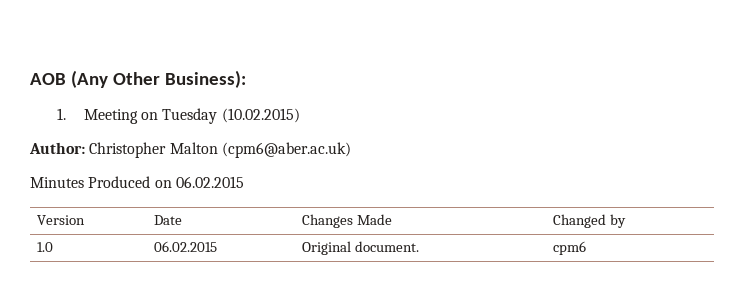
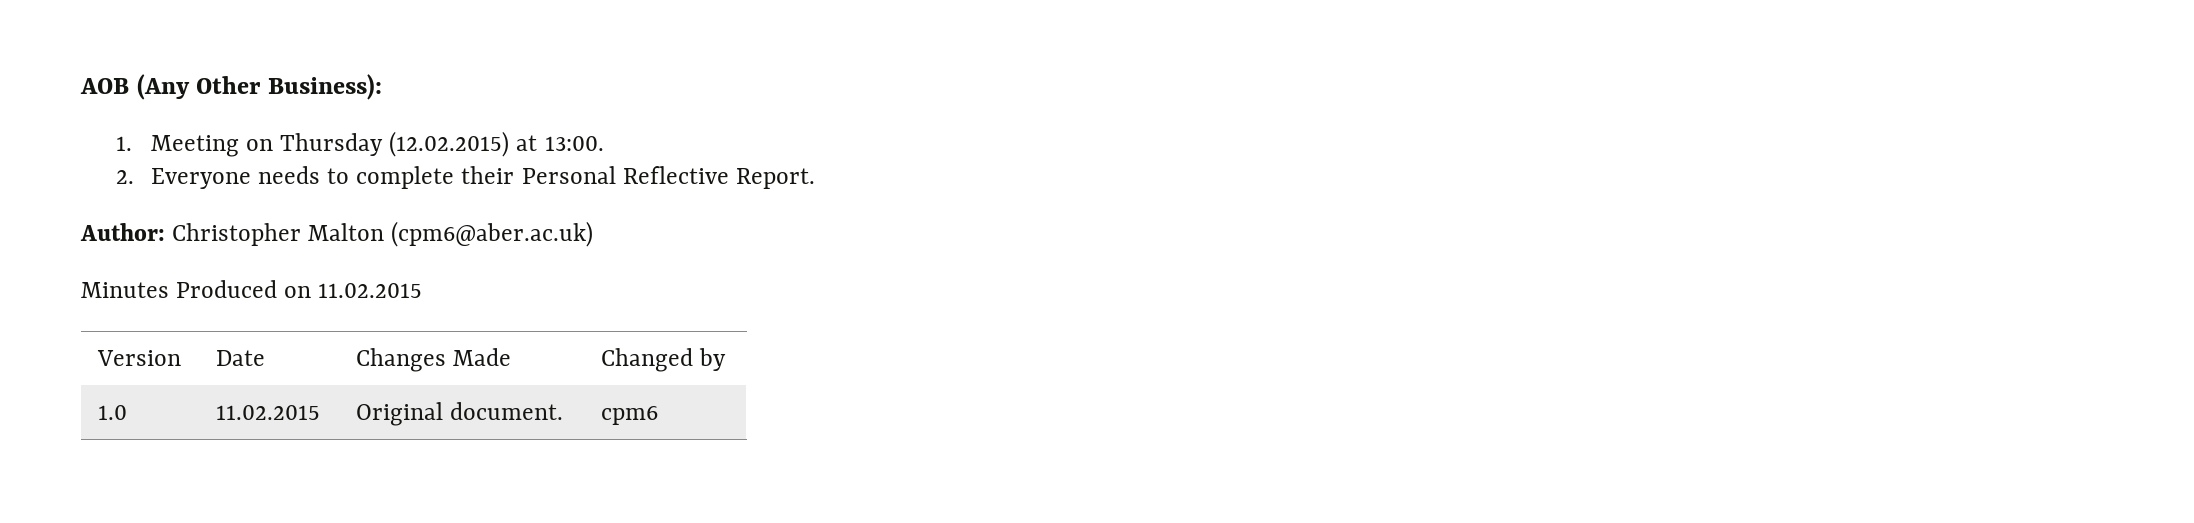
[162,108,300,124] Tuesday (10.02.2015) -> [280,131,604,157] [115,166,815,189] Thursday (12.02.2015) at 13:00. // 2. Everyone needs to complete their Personal Reflective Report.
[175,176,244,188] 06.02.2015 -> [318,283,423,298] 11.02.2015
[154,241,218,252] 06.02.2015 -> [216,405,321,420] 11.02.2015

